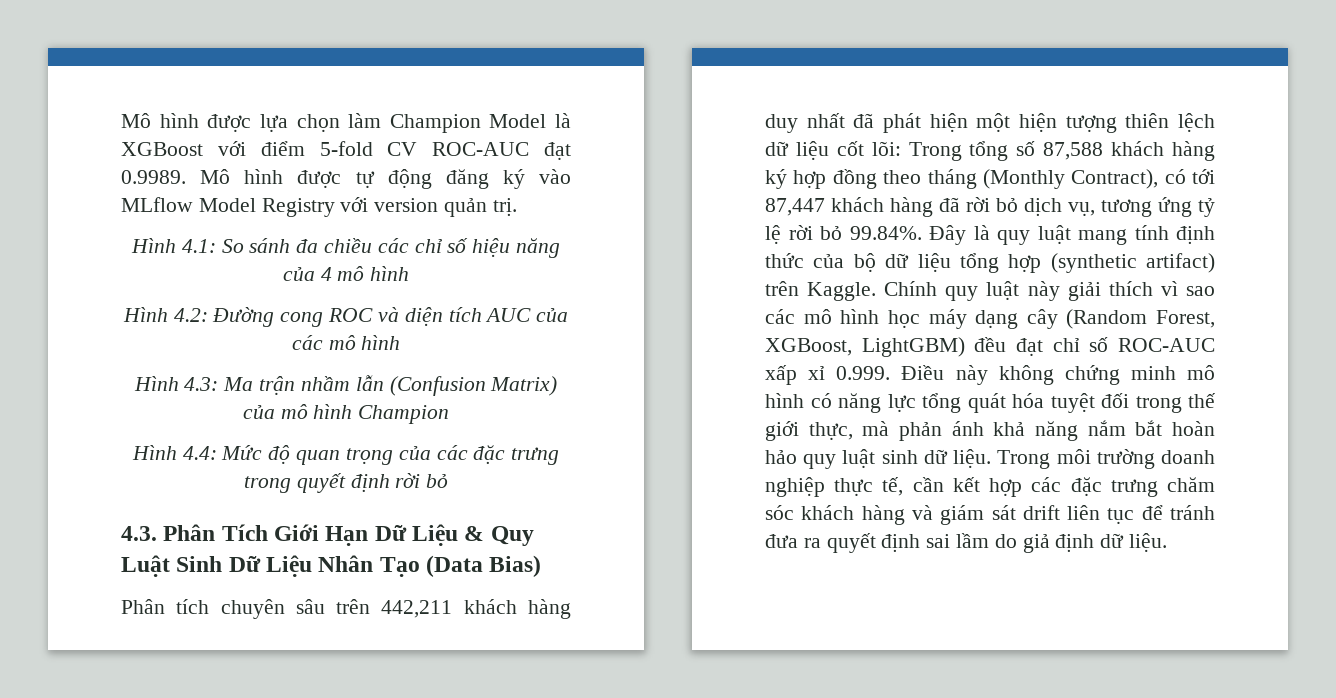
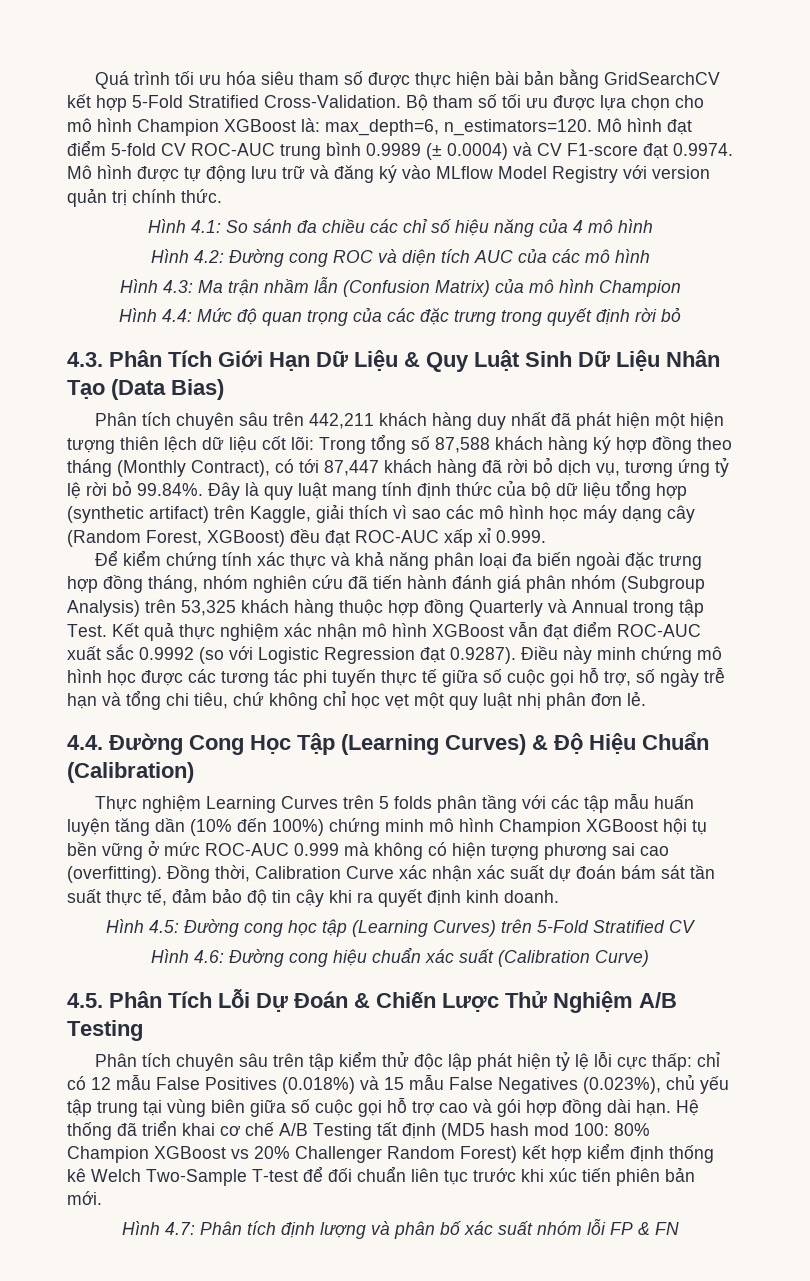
[121,113,571,133] [121,141,571,160] [121,170,186,184] Mô hình được lựa chọn làm Champion Model là XGBoost với điểm 5-fold CV ROC-AUC đạt 0.9989. -> [94,69,720,89] [67,94,704,112] [67,118,692,136] [67,140,733,160] Quá trình tối ưu hóa siêu tham số được thực hiện bài bản bằng GridSearchCV kết hợp 5-Fold Stratified Cross-Validation. Bộ tham số tối ưu được lựa chọn cho mô hình Champion XGBoost là: max_depth=6, n_estimators=120. Mô hình đạt điểm 5-fold CV ROC-AUC trung bình 0.9989 (± 0.0004) và CV F1-score đạt 0.9974.
(432, 179) none -> [251,165,329,179] lưu trữ và
[492,198,517,216] trị. -> [112,189,222,206] trị chính thức.
[807,281,1060,301] Kaggle. Chính quy luật này -> [250,506,311,523] Kaggle,
[765,337,1215,357] [765,365,1215,385] [765,393,1216,413] [765,420,1215,441] [765,449,1215,469] [765,477,1215,497] [765,505,1215,525] [765,533,1168,553] XGBoost, LightGBM) đều đạt chỉ số ROC-AUC xấp xỉ 0.999. Điều này không chứng minh mô hình có năng lực tổng quát hóa tuyệt đối trong thế giới thực, mà phản ánh khả năng nắm bắt hoàn hảo quy luật sinh dữ liệu. Trong môi trường doanh nghiệp thực tế, cần kết hợp các đặc trưng chăm sóc khách hàng và giám sát drift liên tục để tránh đưa ra quyết định sai lầm do giả định dữ liệu. -> [207,527,546,547] [94,550,702,570] [67,575,705,593] [67,599,704,617] [67,621,701,641] [67,644,722,664] [67,667,725,687] [67,690,646,710] [67,732,709,755] [67,762,194,783] [94,793,694,813] [67,818,707,836] [67,840,669,860] [67,865,715,883] [67,888,559,907] [106,919,696,937] [151,948,649,967] [67,989,677,1013] [67,1020,143,1041] [94,1051,720,1071] [67,1074,729,1094] [67,1097,699,1117] [67,1120,650,1140] [67,1143,714,1163] [67,1166,695,1186] [67,1191,102,1205] [121,1219,679,1239] XGBoost) đều đạt ROC-AUC xấp xỉ 0.999. // Để kiểm chứng tính xác thực và khả năng phân loại đa biến ngoài đặc trưng hợp đồng tháng, nhóm nghiên cứu đã tiến hành đánh giá phân nhóm (Subgroup Analysis) trên 53,325 khách hàng thuộc hợp đồng Quarterly và Annual trong tập Test. Kết quả thực nghiệm xác nhận mô hình XGBoost vẫn đạt điểm ROC-AUC xuất sắc 0.9992 (so với Logistic Regression đạt 0.9287). Điều này minh chứng mô hình học được các tương tác phi tuyến thực tế giữa số cuộc gọi hỗ trợ, số ngày trễ hạn và tổng chi tiêu, chứ không chỉ học vẹt một quy luật nhị phân đơn lẻ. // 4.4. Đường Cong Học Tập (Learning Curves) & Độ Hiệu Chuẩn (Calibration) // Thực nghiệm Learning Curves trên 5 folds phân tầng với các tập mẫu huấn luyện tăng dần (10% đến 100%) chứng minh mô hình Champion XGBoost hội tụ bền vững ở mức ROC-AUC 0.999 mà không có hiện tượng phương sai cao (overfitting). Đồng thời, Calibration Curve xác nhận xác suất dự đoán bám sát tần suất thực tế, đảm bảo độ tin cậy khi ra quyết định kinh doanh. // Hình 4.5: Đường cong học tập (Learning Curves) trên 5-Fold Stratified CV // Hình 4.6: Đường cong hiệu chuẩn xác suất (Calibration Curve) // 4.5. Phân Tích Lỗi Dự Đoán & Chiến Lược Thử Nghiệm A/B Testing // Phân tích chuyên sâu trên tập kiểm thử độc lập phát hiện tỷ lệ lỗi cực thấp: chỉ có 12 mẫu False Positives (0.018%) và 15 mẫu False Negatives (0.023%), chủ yếu tập trung tại vùng biên giữa số cuộc gọi hỗ trợ cao và gói hợp đồng dài hạn. Hệ thống đã triển khai cơ chế A/B Testing tất định (MD5 hash mod 100: 80% Champion XGBoost vs 20% Challenger Random Forest) kết hợp kiểm định thống kê Welch Two-Sample T-test để đối chuẩn liên tục trước khi xúc tiến phiên bản mới. // Hình 4.7: Phân tích định lượng và phân bố xác suất nhóm lỗi FP & FN

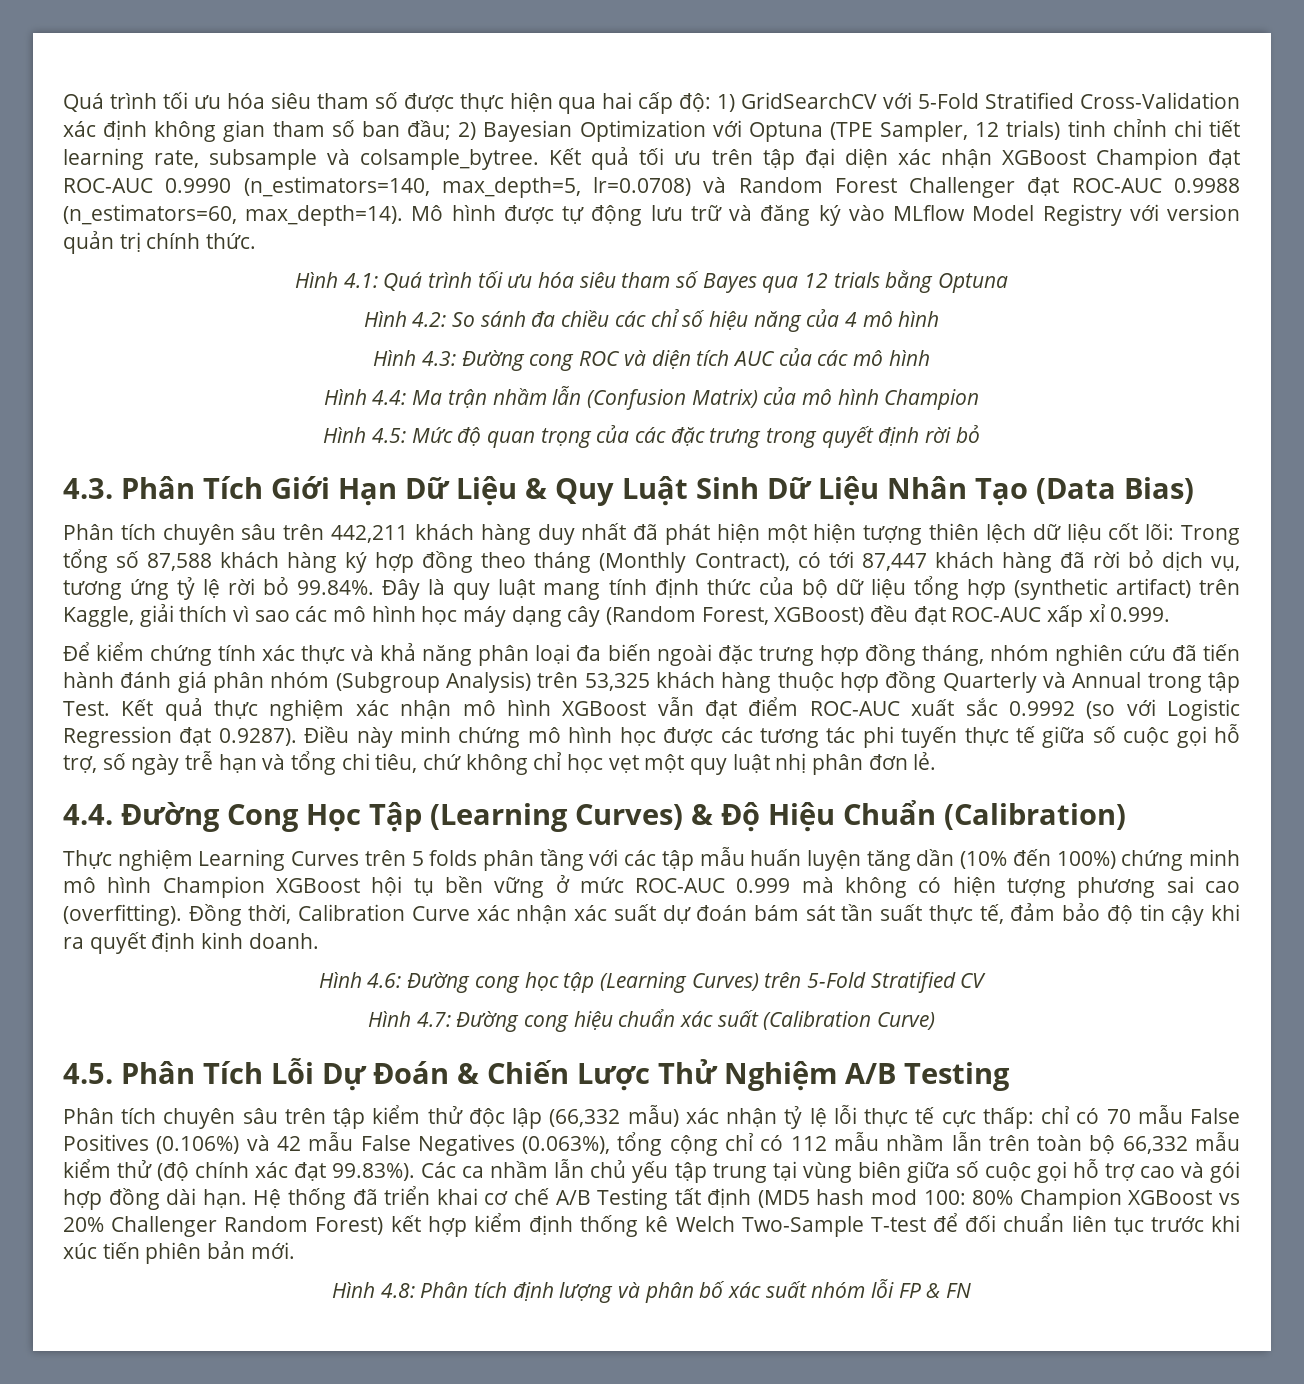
[494,69,720,89] [67,94,704,112] [67,118,692,136] [67,140,733,160] bài bản bằng GridSearchCV kết hợp 5-Fold Stratified Cross-Validation. Bộ tham số tối ưu được lựa chọn cho mô hình Champion XGBoost là: max_depth=6, n_estimators=120. Mô hình đạt điểm 5-fold CV ROC-AUC trung bình 0.9989 (± 0.0004) và CV F1-score đạt 0.9974. -> [558,92,1241,114] [63,119,1240,142] [63,147,1240,170] [63,176,1240,198] [63,204,404,226] qua hai cấp độ: 1) GridSearchCV với 5-Fold Stratified Cross-Validation xác định không gian tham số ban đầu; 2) Bayesian Optimization với Optuna (TPE Sampler, 12 trials) tinh chỉnh chi tiết learning rate, subsample và colsample_bytree. Kết quả tối ưu trên tập đại diện xác nhận XGBoost Champion đạt ROC-AUC 0.9990 (n_estimators=140, max_depth=5, lr=0.0708) và Random Forest Challenger đạt ROC-AUC 0.9988 (n_estimators=60, max_depth=14).
(221, 226) none -> [383,270,1009,293] [363,311,447,327] Quá trình tối ưu hóa siêu tham số Bayes qua 12 trials bằng Optuna // Hình 4.2:
[193,250,224,263] 4.2: -> [422,351,457,366] 4.3:
[162,280,193,293] 4.3: -> [372,390,407,405] 4.4:
[162,309,192,322] 4.4: -> [371,428,406,443] 4.5:
[149,920,179,933] 4.5: -> [367,973,402,988] 4.6:
[194,950,224,963] 4.6: -> [416,1012,451,1027] 4.7:
[476,1053,551,1071] phát hiện -> [549,1105,778,1127] (66,332 mẫu) xác nhận
(612, 1059) none -> [864,1107,935,1127] thực tế
[91,1077,111,1090] 12 -> [1106,1109,1131,1124] 70
[282,1074,661,1094] (0.018%) và 15 mẫu False Negatives (0.023%), -> [156,1132,1240,1156] [63,1159,585,1181] (0.106%) và 42 mẫu False Negatives (0.063%), tổng cộng chỉ có 112 mẫu nhầm lẫn trên toàn bộ 66,332 mẫu kiểm thử (độ chính xác đạt 99.83%). Các ca nhầm lẫn
[164,1222,195,1235] 4.7: -> [380,1283,415,1298] 4.8:

